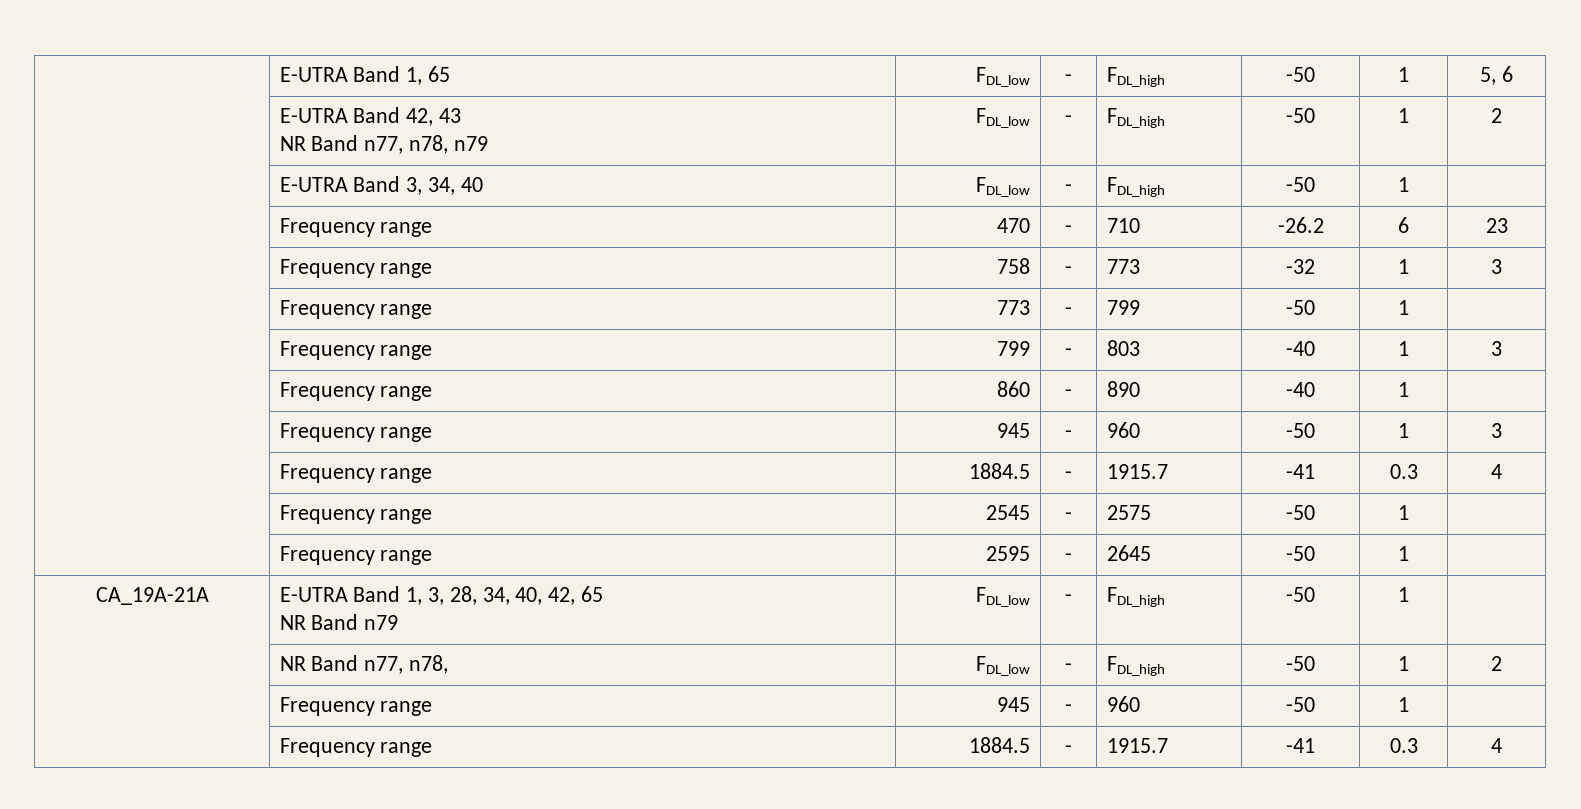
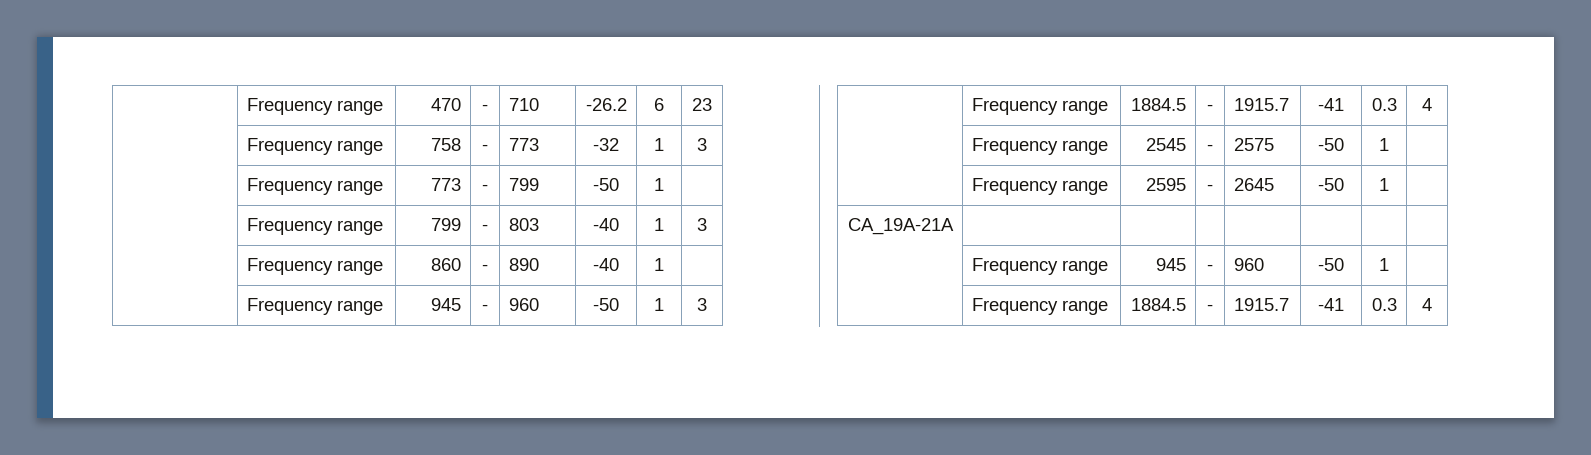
[279,66,450,85] [976,67,1031,87] [1065,74,1072,82] [1106,67,1165,87] [1286,67,1315,82] [1398,67,1409,82] [1480,66,1513,85] [279,107,461,126] [279,135,488,154] [976,108,1031,128] [1065,115,1072,123] [1106,108,1165,128] [1286,108,1315,123] [1398,108,1409,123] [1491,108,1502,123] [279,176,483,195] [976,177,1031,197] [1065,184,1072,192] [1106,177,1165,197] [1286,177,1315,192] [1398,177,1409,192] | E-UTRA Band 1, 65 | FDL_low | - | FDL_high | -50 | 1 | 5, 6 // | E-UTRA Band 42, 43 // NR Band n77, n78, n79 | FDL_low | - | FDL_high | -50 | 1 | 2 // | E-UTRA Band 3, 34, 40 | FDL_low | - | FDL_high | -50 | 1 | // -> (246, 106) none
[279,586,604,605] [279,614,399,630] [976,587,1031,607] [1065,594,1072,602] [1106,587,1165,607] [1286,587,1315,602] [1398,587,1409,602] [279,655,448,674] [976,656,1031,676] [1065,663,1072,671] [1106,656,1165,676] [1286,656,1315,671] [1398,656,1409,671] [1491,656,1502,671] E-UTRA Band 1, 3, 28, 34, 40, 42, 65 // NR Band n79 | FDL_low | - | FDL_high | -50 | 1 | // | NR Band n77, n78, | FDL_low | - | FDL_high | -50 | 1 | 2 -> (954, 226) | | | | | |

